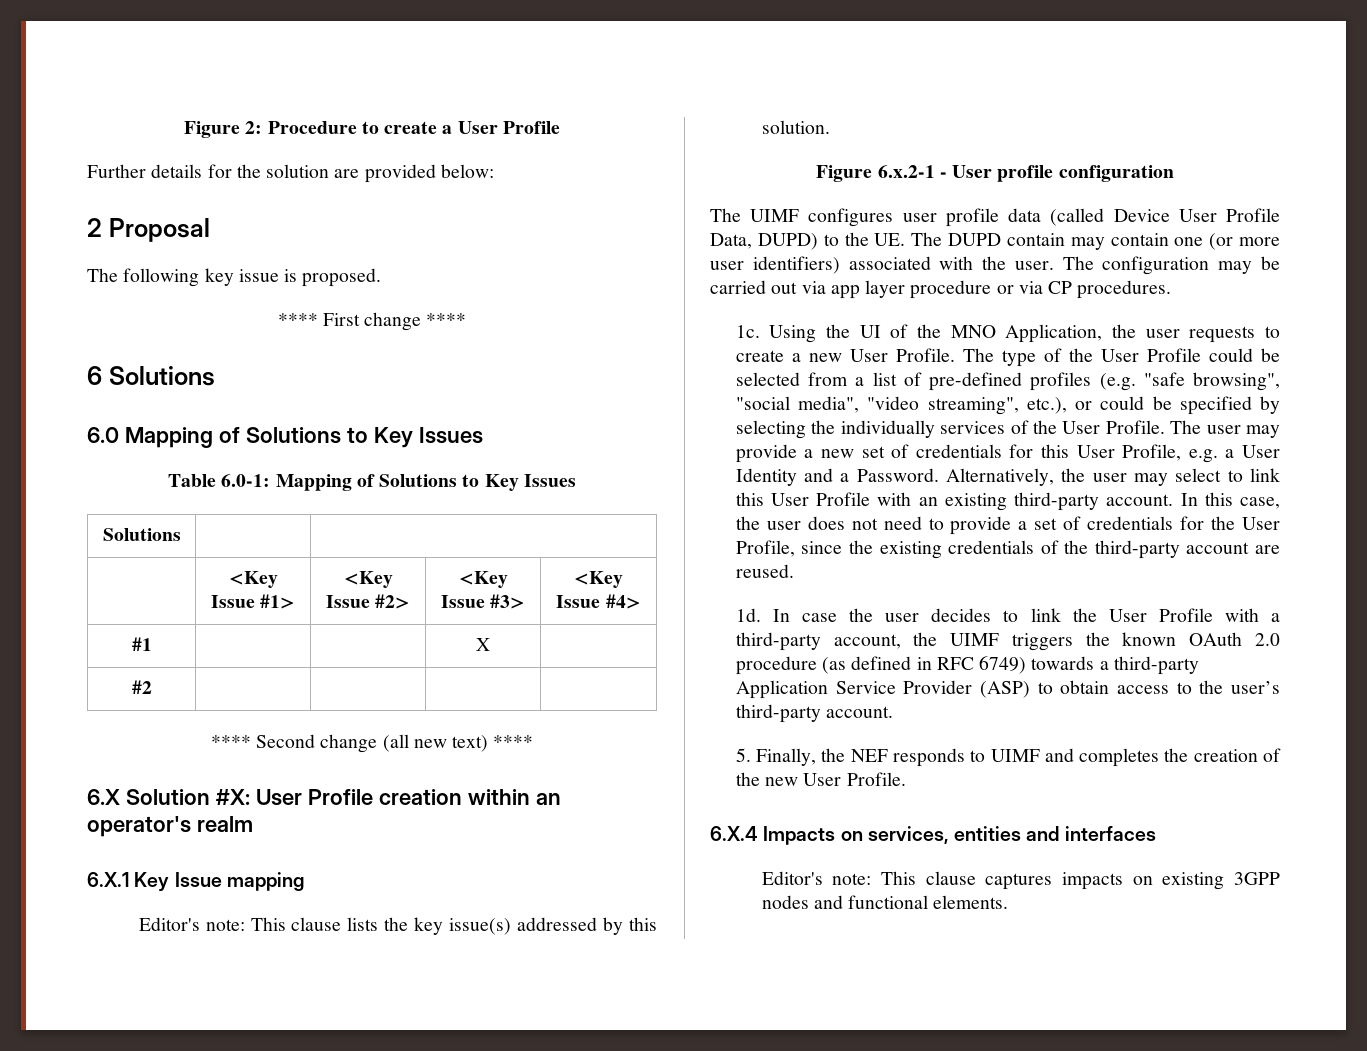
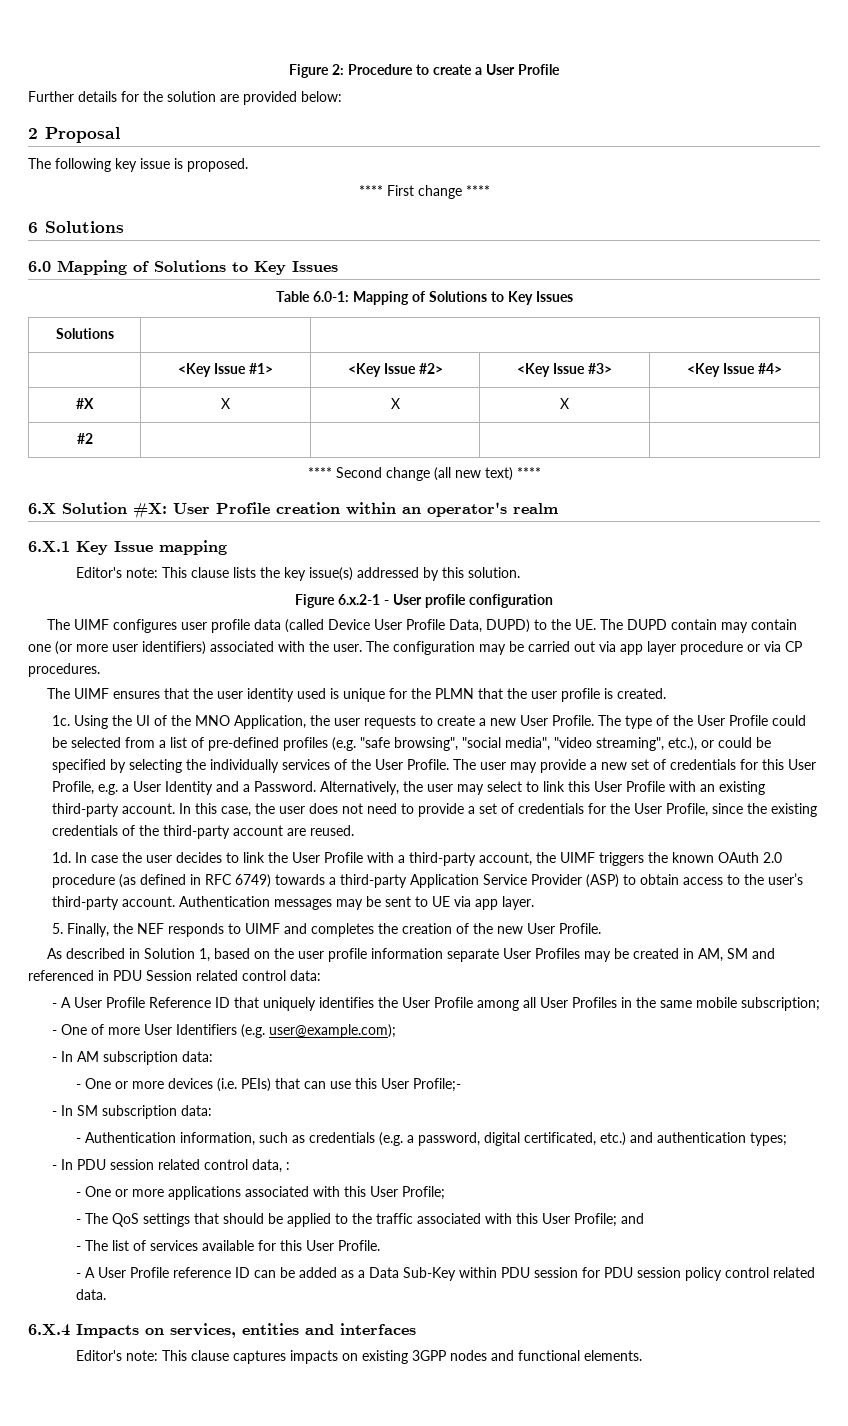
[131,637,152,651] #1 | | -> [76,398,94,409] [221,398,230,409] [390,398,400,409] #X | X | X
(1172, 289) none -> [47,688,667,702] // The UIMF ensures that the user identity used is unique for the PLMN that the user profile is created.
(894, 712) none -> [178,896,534,910] Authentication messages may be sent to UE via app layer.
(906, 779) none -> [47,948,776,962] [28,970,321,981] [51,997,820,1011] [51,1024,396,1038] [51,1051,213,1065] [75,1078,461,1092] [51,1105,212,1119] [75,1132,787,1146] [51,1159,290,1173] [75,1186,445,1200] [75,1213,644,1227] [75,1240,380,1251] [75,1267,815,1281] [75,1289,106,1300] // As described in Solution 1, based on the user profile information separate User Profiles may be created in AM, SM and referenced in PDU Session related control data: // - A User Profile Reference ID that uniquely identifies the User Profile among all User Profiles in the same mobile subscription; // - One of more User Identifiers (e.g. user@example.com); // - In AM subscription data: // - One or more devices (i.e. PEIs) that can use this User Profile;- // - In SM subscription data: // - Authentication information, such as credentials (e.g. a password, digital certificated, etc.) and authentication types; // - In PDU session related control data, : // - One or more applications associated with this User Profile; // - The QoS settings that should be applied to the traffic associated with this User Profile; and // - The list of services available for this User Profile. // - A User Profile reference ID can be added as a Data Sub-Key within PDU session for PDU session policy control related data.

